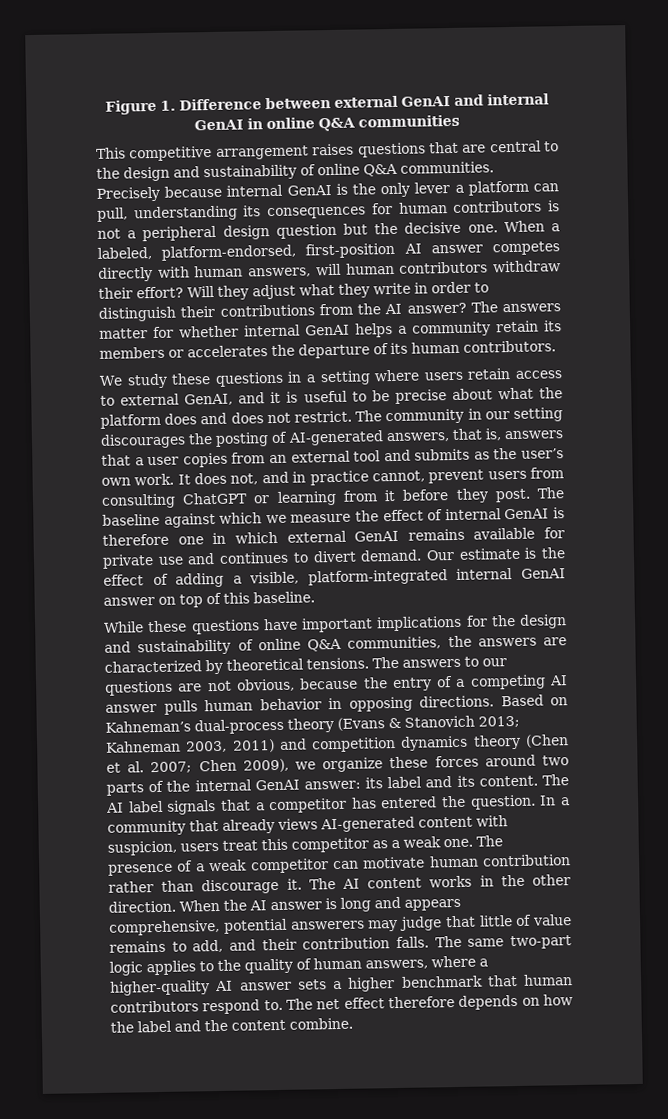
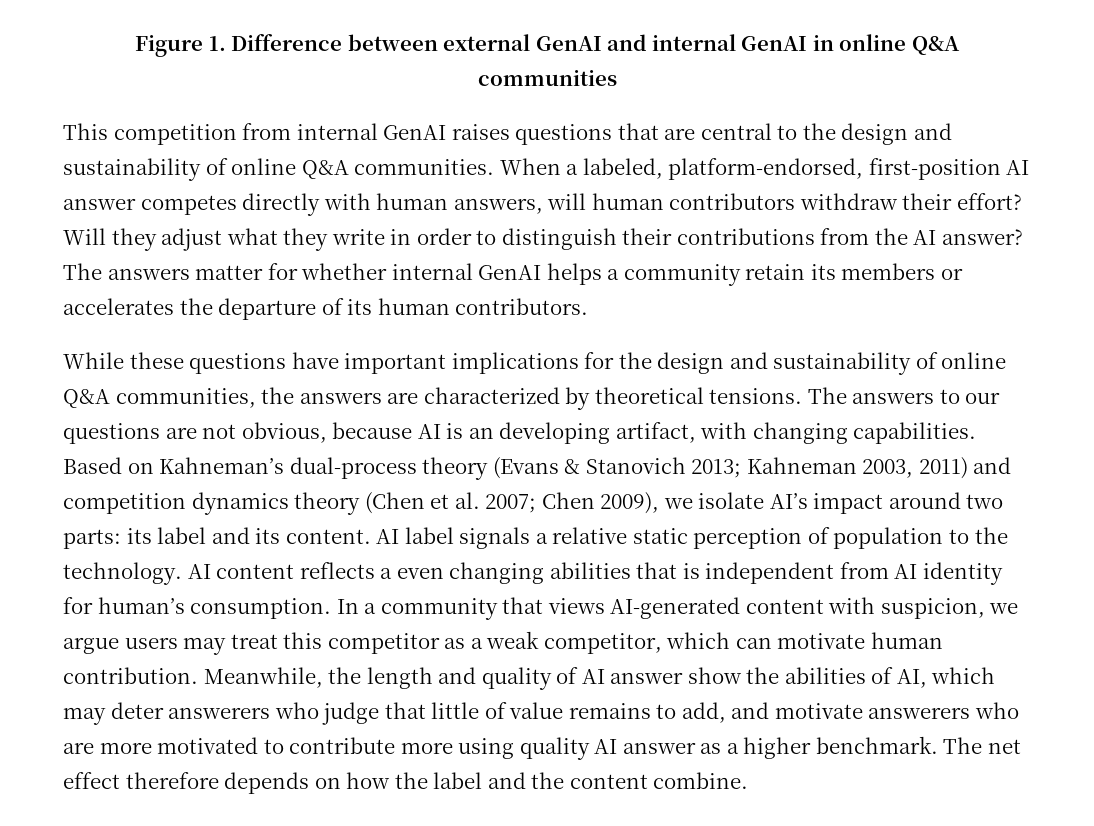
[129,145,309,162] competitive arrangement -> [113,123,447,145] competition from internal GenAI
[96,180,559,202] [97,200,560,222] [97,221,498,242] Precisely because internal GenAI is the only lever a platform can pull, understanding its consequences for human contributors is not a peripheral design question but the decisive one. -> (495, 167) none
[99,368,562,389] [100,387,563,406] [100,407,563,429] [100,428,563,449] [101,447,564,468] [101,467,564,486] [101,487,565,509] [102,507,566,528] [102,527,565,546] [102,547,566,569] [103,567,566,588] [103,591,315,608] // We study these questions in a setting where users retain access to external GenAI, and it is useful to be precise about what the platform does and does not restrict. The community in our setting discourages the posting of AI-generated answers, that is, answers that a user copies from an external tool and submits as the user’s own work. It does not, and in practice cannot, prevent users from consulting ChatGPT or learning from it before they post. The baseline against which we measure the effect of internal GenAI is therefore one in which external GenAI remains available for private use and continues to divert demand. Our estimate is the effect of adding a visible, platform-integrated internal GenAI answer on top of this baseline. -> (589, 306) none
[362,674,568,692] [105,695,494,715] the entry of a competing AI answer pulls human behavior in opposing directions. -> [417,422,977,444] AI is an developing artifact, with changing capabilities.
[322,754,569,773] [106,779,361,796] organize these forces around two parts of the internal GenAI answer: -> [698,492,1004,514] [63,529,121,549] isolate AI’s impact around two parts:
[542,774,569,786] The -> (371, 536) none
[220,794,536,814] that a competitor has entered the question. -> [535,527,1008,549] [63,562,1003,585] [63,597,332,619] a relative static perception of population to the technology. AI content reflects a even changing abilities that is independent from AI identity for human’s consumption.
[222,819,275,834] already -> (544, 605) none
[180,842,219,852] users -> [989,603,1019,614] [63,637,227,655] we argue users may
[443,835,503,848] [108,854,571,876] [108,874,571,895] [108,896,461,913] [109,918,399,936] one. The presence of a weak competitor can motivate human contribution rather than discourage it. The AI content works in the other direction. When the AI answer is long and appears comprehensive, potential answerers may -> [543,632,943,654] [63,667,996,690] [63,702,319,725] competitor, which can motivate human contribution. Meanwhile, the length and quality of AI answer show the abilities of AI, which may deter answerers who
[261,935,572,951] [109,955,488,976] [110,979,327,996] their contribution falls. The same two-part logic applies to the quality of human answers, where a higher-quality AI answer sets -> [774,702,1020,719] [63,737,722,760] motivate answerers who are more motivated to contribute more using quality AI answer as
[401,974,573,988] [110,999,283,1015] benchmark that human contributors respond to. -> [815,736,938,754] benchmark.

